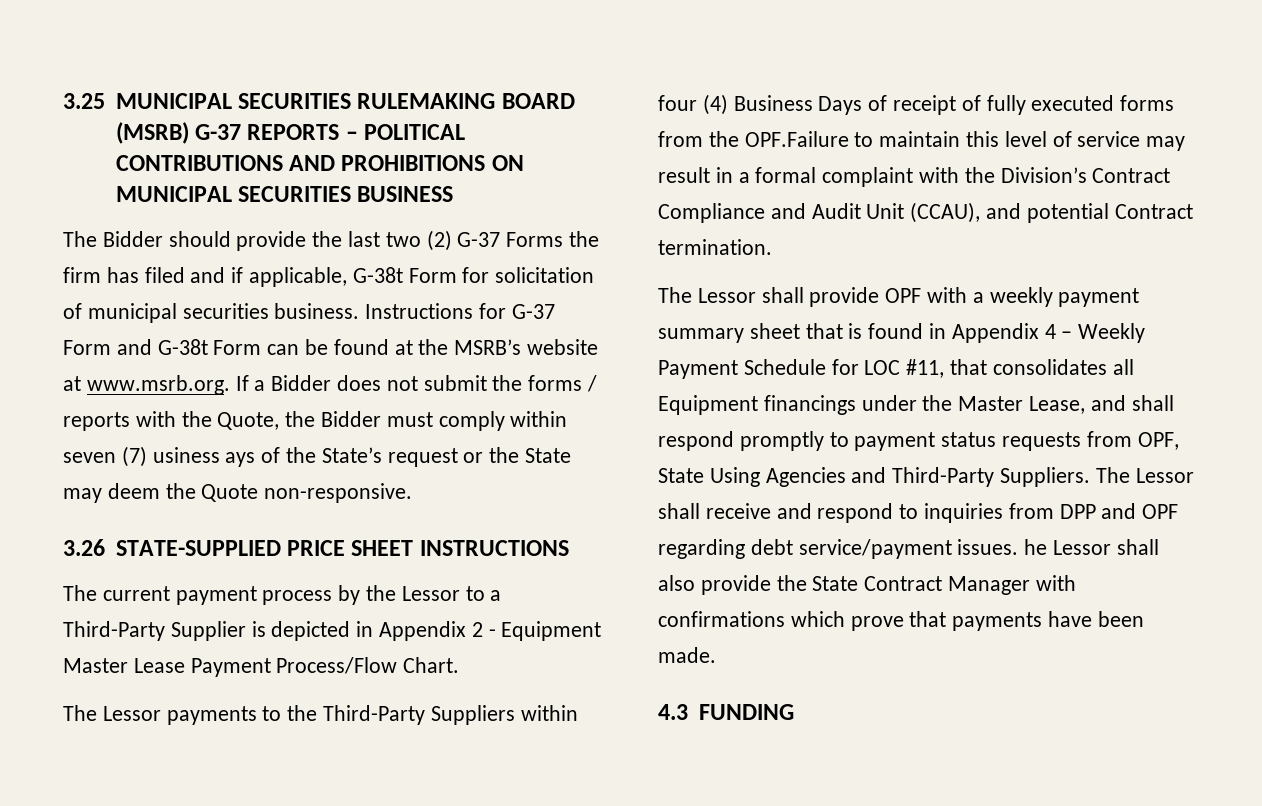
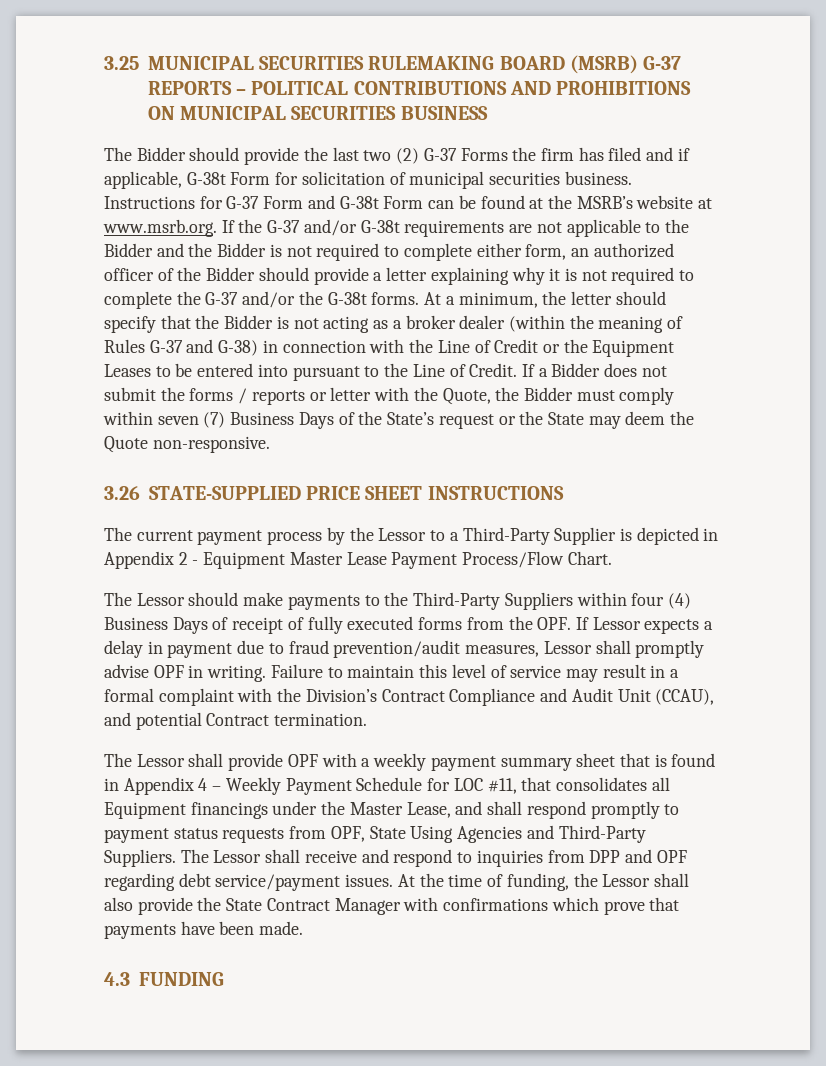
(249, 383) none -> [238,219,689,237] [104,243,674,261] [104,267,695,285] [104,291,666,309] [104,315,684,333] [104,339,675,357] [104,363,535,381] the G-37 and/or G-38t requirements are not applicable to the Bidder and the Bidder is not required to complete either form, an authorized officer of the Bidder should provide a letter explaining why it is not required to complete the G-37 and/or the G-38t forms. At a minimum, the letter should specify that the Bidder is not acting as a broker dealer (within the meaning of Rules G-37 and G-38) in connection with the Line of Credit or the Equipment Leases to be entered into pursuant to the Line of Credit. If
(130, 421) none -> [309,387,372,401] or letter
[152,447,256,467] usiness ays -> [230,412,334,429] Business Days
(161, 713) none -> [188,592,284,606] should make
[744,131,849,147] OPF.Failure -> [537,617,714,634] [104,640,705,658] [104,664,323,682] OPF. If Lessor expects a delay in payment due to fraud prevention/audit measures, Lessor shall promptly advise OPF in writing. Failure
[1024,539,1048,555] he -> [397,873,598,891] At the time of funding, the

